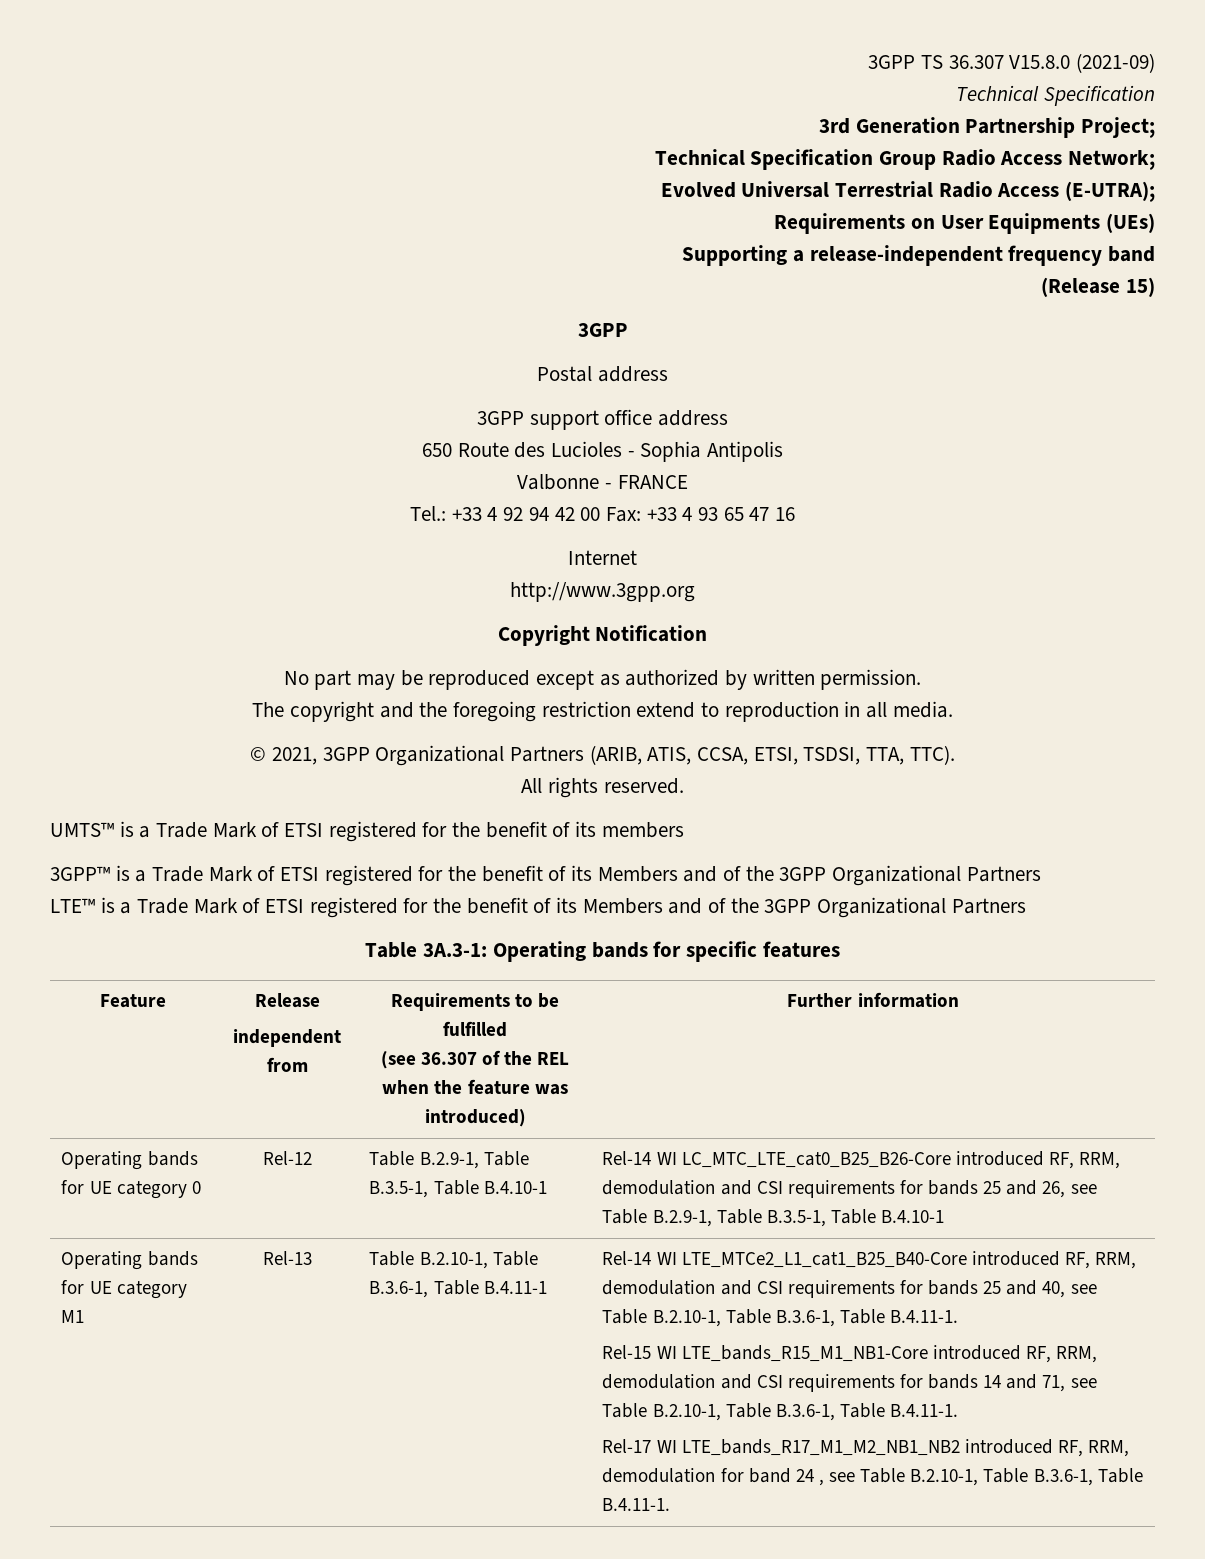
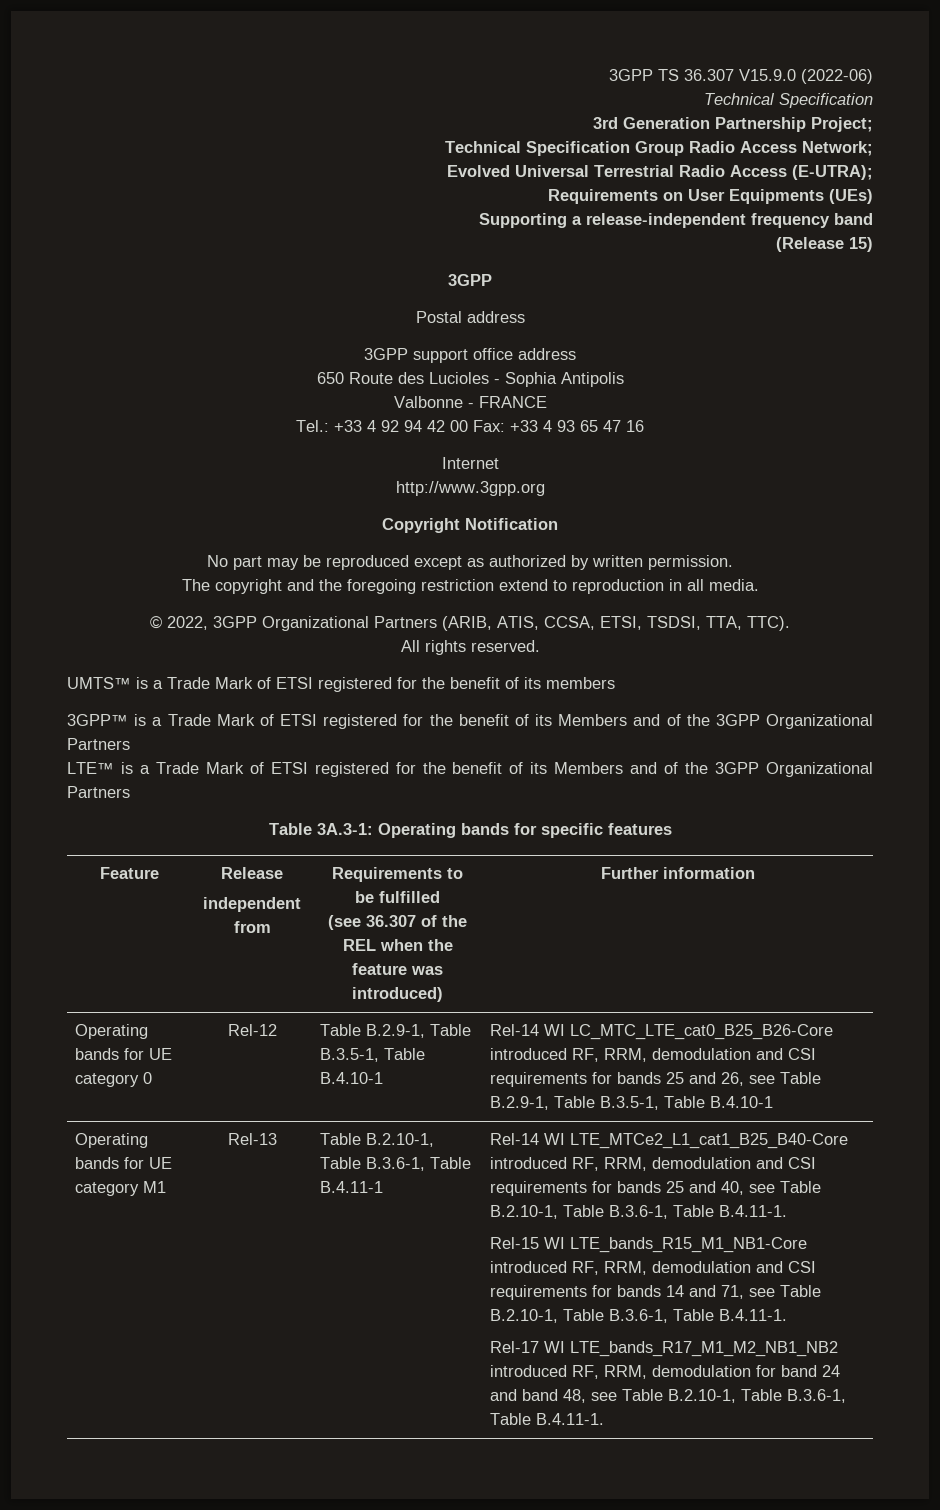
[1009,53,1155,73] V15.8.0 (2021-09) -> [739,69,873,84] V15.9.0 (2022-06)
[271,747,317,765] 2021, -> [167,616,208,630] 2022,
[818,1479,824,1486] , -> [490,1389,587,1403] and band 48,

